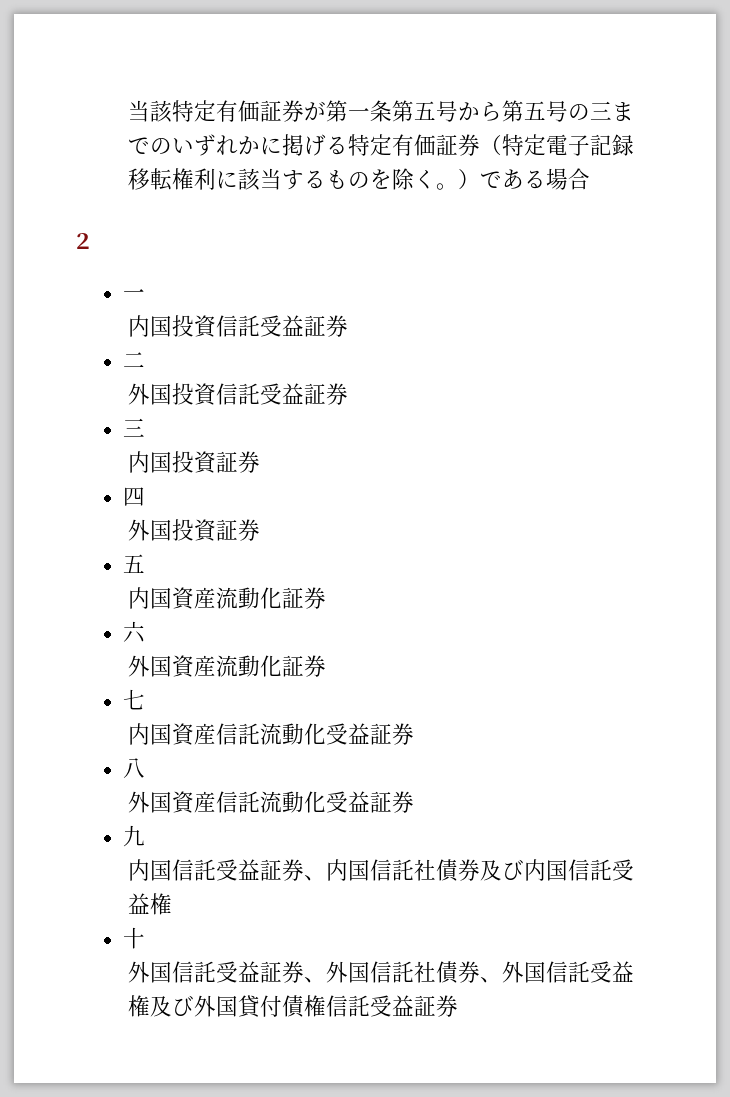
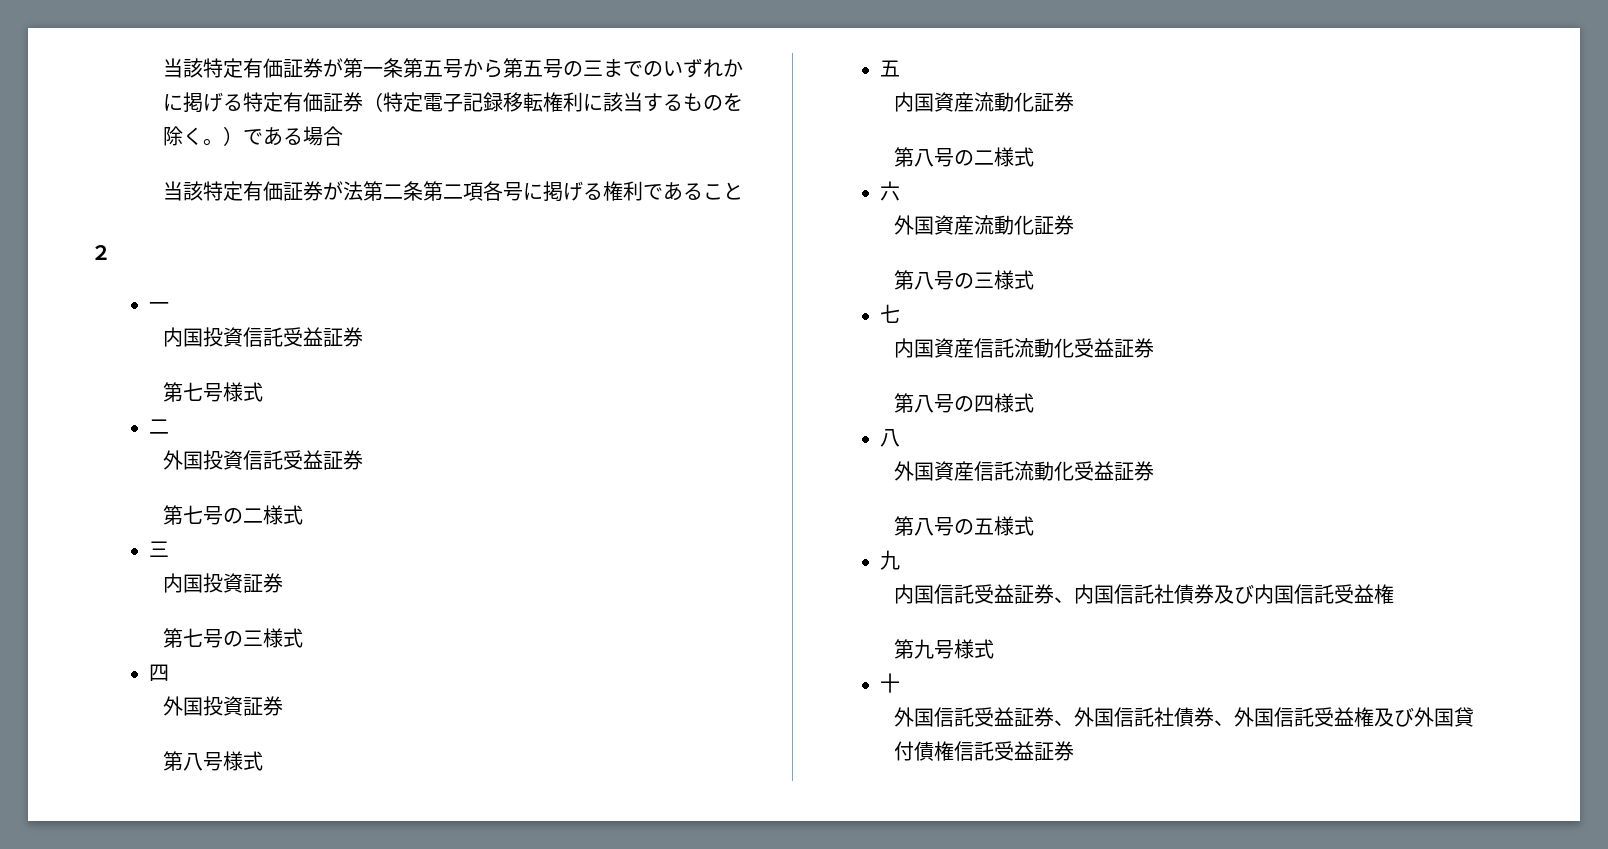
(590, 179) none -> [163,181,744,202] // 当該特定有価証券が法第二条第二項各号に掲げる権利であること
(348, 326) none -> [163,382,264,402] // 第七号様式
(348, 394) none -> [163,505,304,525] // 第七号の二様式
(260, 462) none -> [163,628,304,648] // 第七号の三様式
(260, 530) none -> [163,751,264,771] // 第八号様式
(326, 598) none -> [894,147,1035,167] // 第八号の二様式
(326, 666) none -> [894,270,1035,290] // 第八号の三様式
(414, 734) none -> [894,393,1035,413] // 第八号の四様式
(414, 802) none -> [894,516,1035,536] // 第八号の五様式
(172, 904) none -> [894,639,995,659] // 第九号様式

